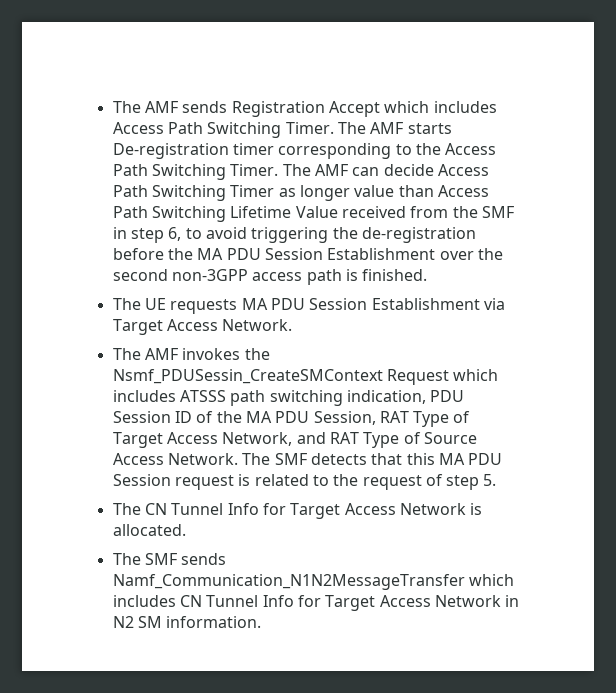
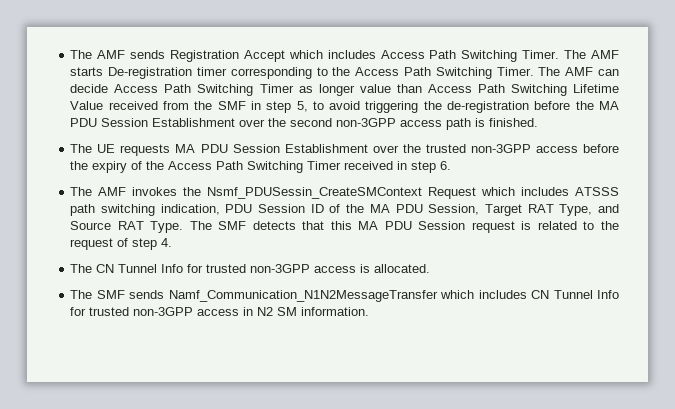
[168,227,182,241] 6, -> [296,101,308,112] 5,
[483,298,505,310] [112,319,293,335] via Target Access Network. -> [372,144,619,153] [70,161,452,173] over the trusted non-3GPP access before the expiry of the Access Path Switching Timer received in step 6.
[379,411,471,427] [112,432,477,448] [112,453,238,465] RAT Type of Target Access Network, and RAT Type of Source Access Network. -> [484,204,619,216] [70,221,184,233] Target RAT Type, and Source RAT Type.
[483,474,497,486] 5. -> [161,238,173,247] 4.
[290,503,466,519] Target Access Network -> [206,264,357,273] trusted non-3GPP access
[325,595,501,611] Target Access Network -> [89,307,240,316] trusted non-3GPP access

